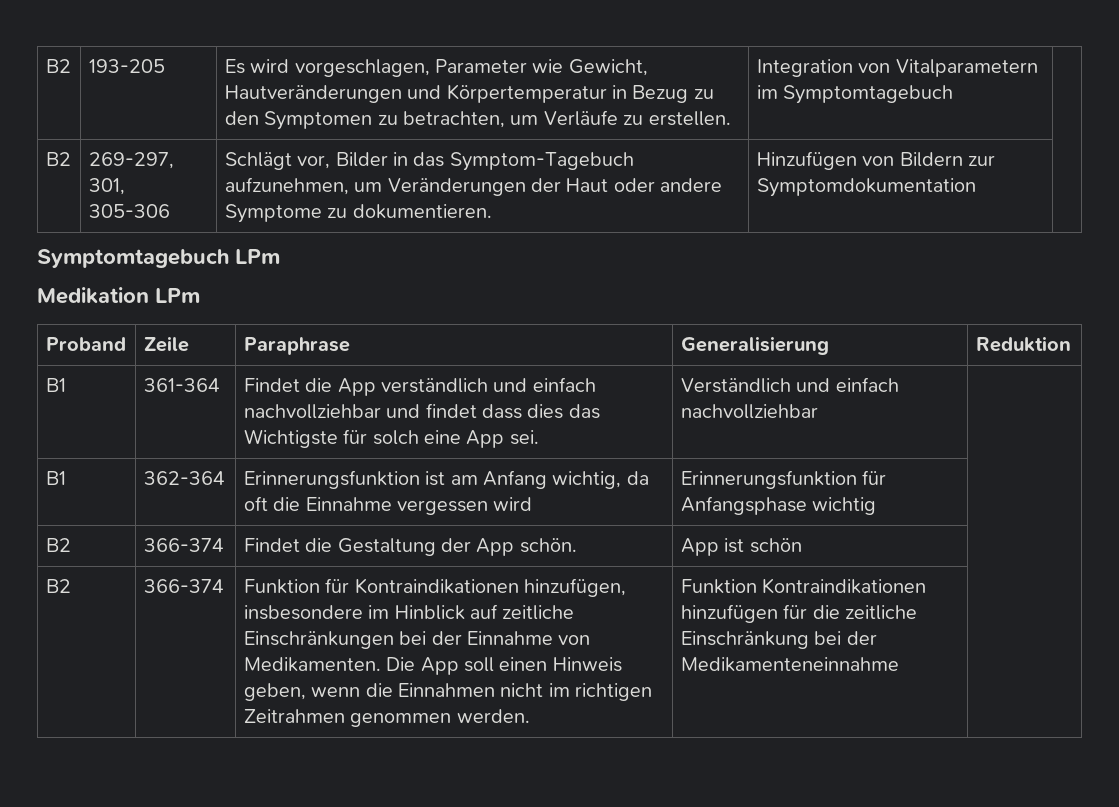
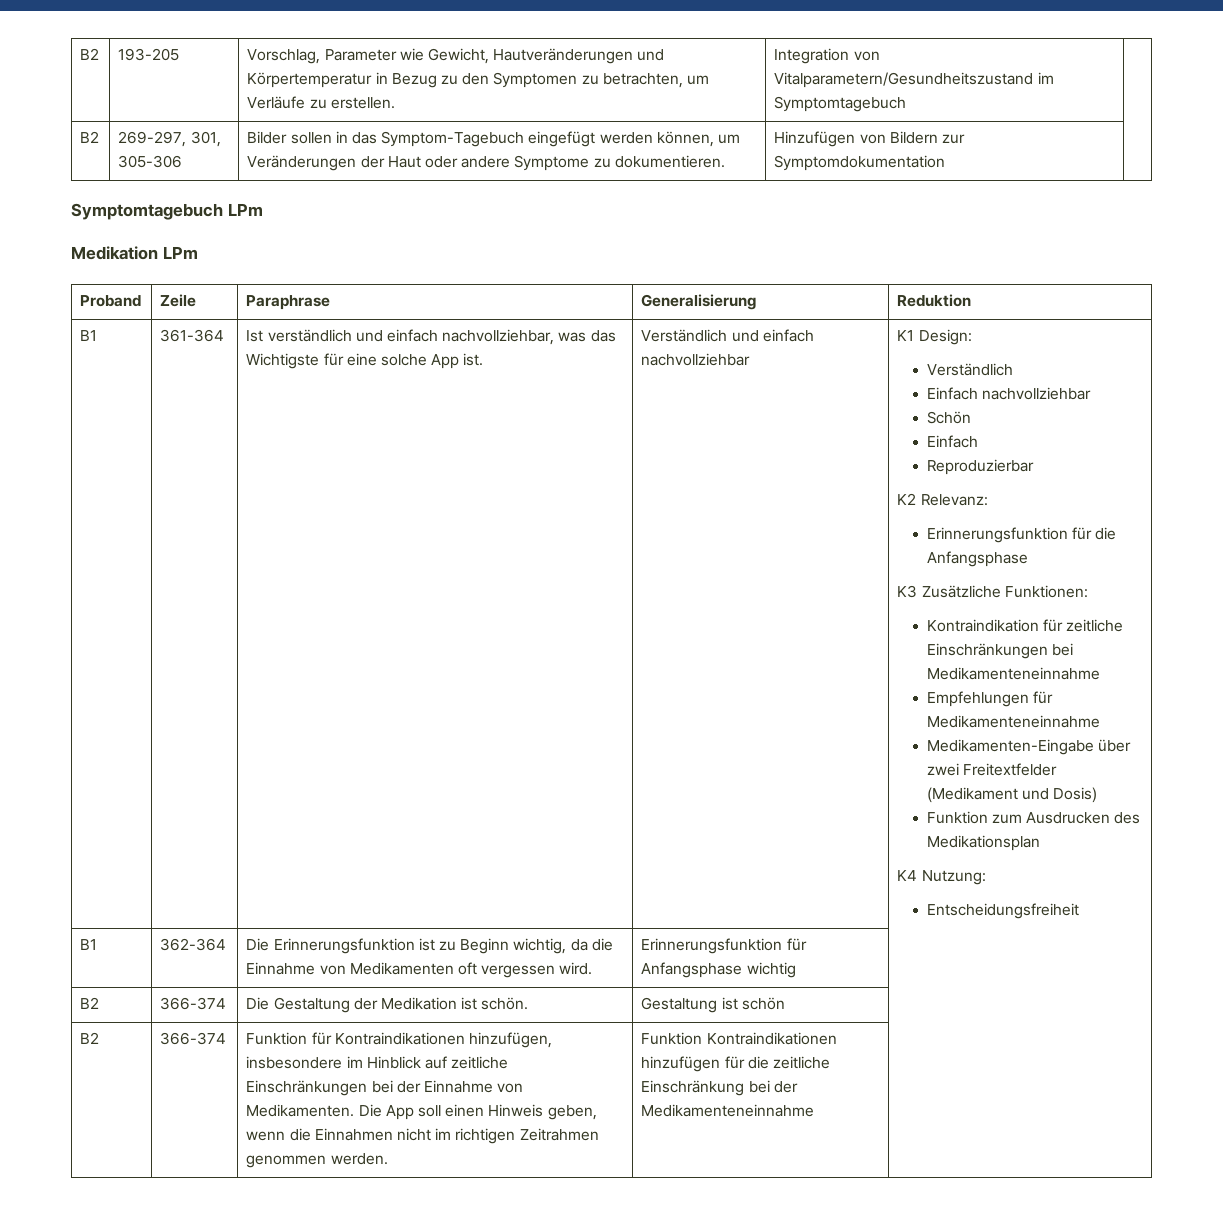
[224,59,430,77] Es wird vorgeschlagen, -> [247,49,321,64] Vorschlag,
[895,59,1038,77] Vitalparametern -> [774,72,1034,88] Vitalparametern/Gesundheitszustand
[224,152,634,171] [224,177,349,195] Schlägt vor, Bilder in das Symptom-Tagebuch aufzunehmen, -> [247,131,714,147] Bilder sollen in das Symptom-Tagebuch eingefügt werden können,
[243,377,596,396] [243,403,600,419] [243,429,539,448] [680,377,899,393] [680,404,818,419] Findet die App verständlich und einfach nachvollziehbar und findet dass dies das Wichtigste für solch eine App sei. | Verständlich und einfach nachvollziehbar | -> [246,329,616,345] [246,353,484,369] [641,329,814,342] [641,353,751,366] [897,329,972,345] [926,363,1013,376] [926,387,1091,400] [926,411,971,424] [926,435,978,448] [926,459,1034,475] [897,493,988,506] [926,527,1116,543] [926,551,1028,567] [897,585,1088,598] [926,619,1123,632] [926,643,1073,659] [926,667,1100,680] [926,691,1053,707] [926,715,1100,728] [926,739,1131,755] [926,763,1057,776] [926,787,1097,803] [926,811,1141,824] [926,835,1040,851] [897,870,986,885] [926,903,1079,919] Ist verständlich und einfach nachvollziehbar, was das Wichtigste für eine solche App ist. | Verständlich und einfach nachvollziehbar | K1 Design: // Verständlich // Einfach nachvollziehbar // Schön // Einfach // Reproduzierbar // K2 Relevanz: // Erinnerungsfunktion für die Anfangsphase // K3 Zusätzliche Funktionen: // Kontraindikation für zeitliche Einschränkungen bei Medikamenteneinnahme // Empfehlungen für Medikamenteneinnahme // Medikamenten-Eingabe über zwei Freitextfelder (Medikament und Dosis) // Funktion zum Ausdrucken des Medikationsplan // K4 Nutzung: // Entscheidungsfreiheit
(225, 478) none -> [246,938,270,951] Die
[450,470,548,489] am Anfang -> [438,938,510,954] zu Beginn
[243,496,268,511] oft -> (588, 945) none
[397,497,533,515] vergessen wird -> [319,962,593,978] von Medikamenten oft vergessen wird.
[243,538,515,556] Findet die Gestaltung der App -> [246,997,478,1013] Die Gestaltung der Medikation ist
[680,538,719,556] App -> [641,997,718,1013] Gestaltung

